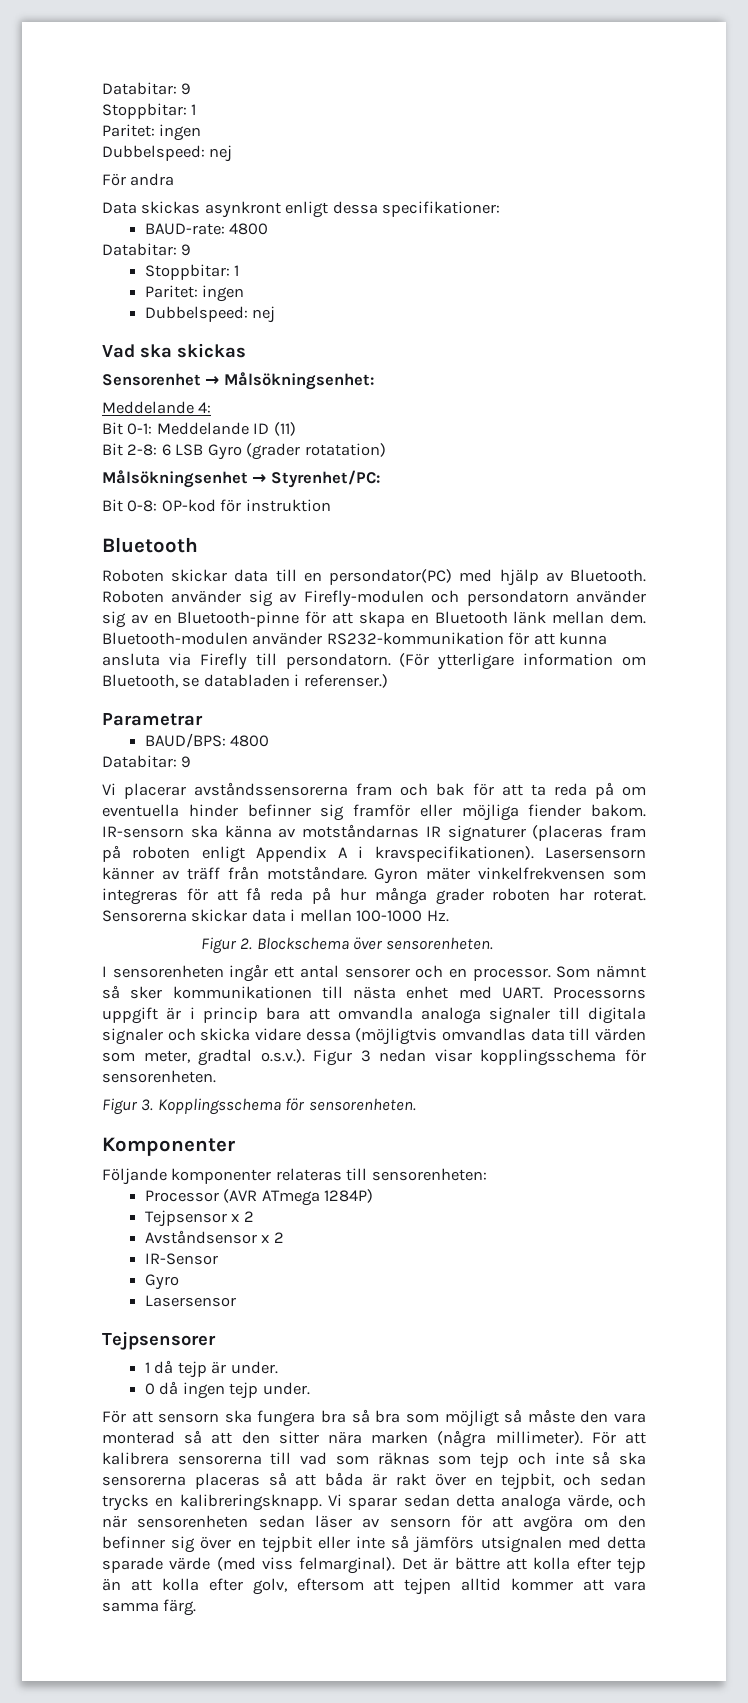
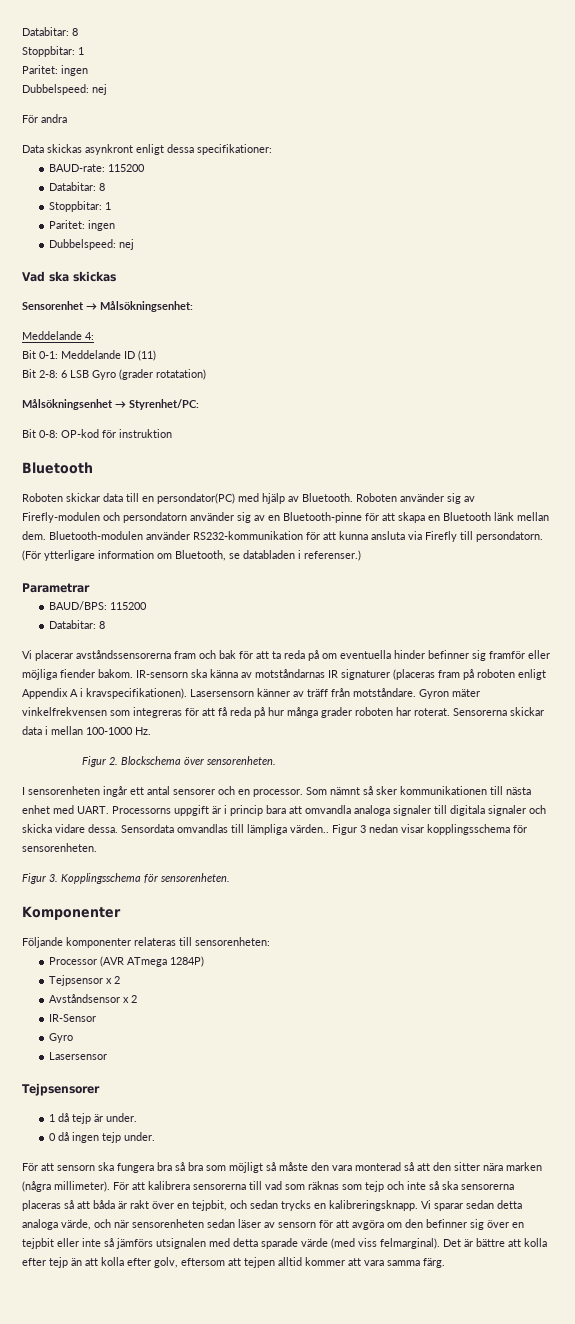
[102,82,192,95] Databitar: 9 -> [22,27,78,36] Databitar: 8
[229,223,269,235] [102,243,192,256] 4800 // Databitar: 9 -> [108,164,146,172] [49,182,106,191] 115200 // Databitar: 8
[230,735,270,747] [102,755,192,768] 4800 // Databitar: 9 -> [110,602,148,610] [49,620,106,629] 115200 // Databitar: 8
[305,1028,646,1045] [102,1049,305,1066] dessa (möjligtvis omvandlas data till värden som meter, gradtal o.s.v.). -> [88,824,329,835] dessa. Sensordata omvandlas till lämpliga värden..

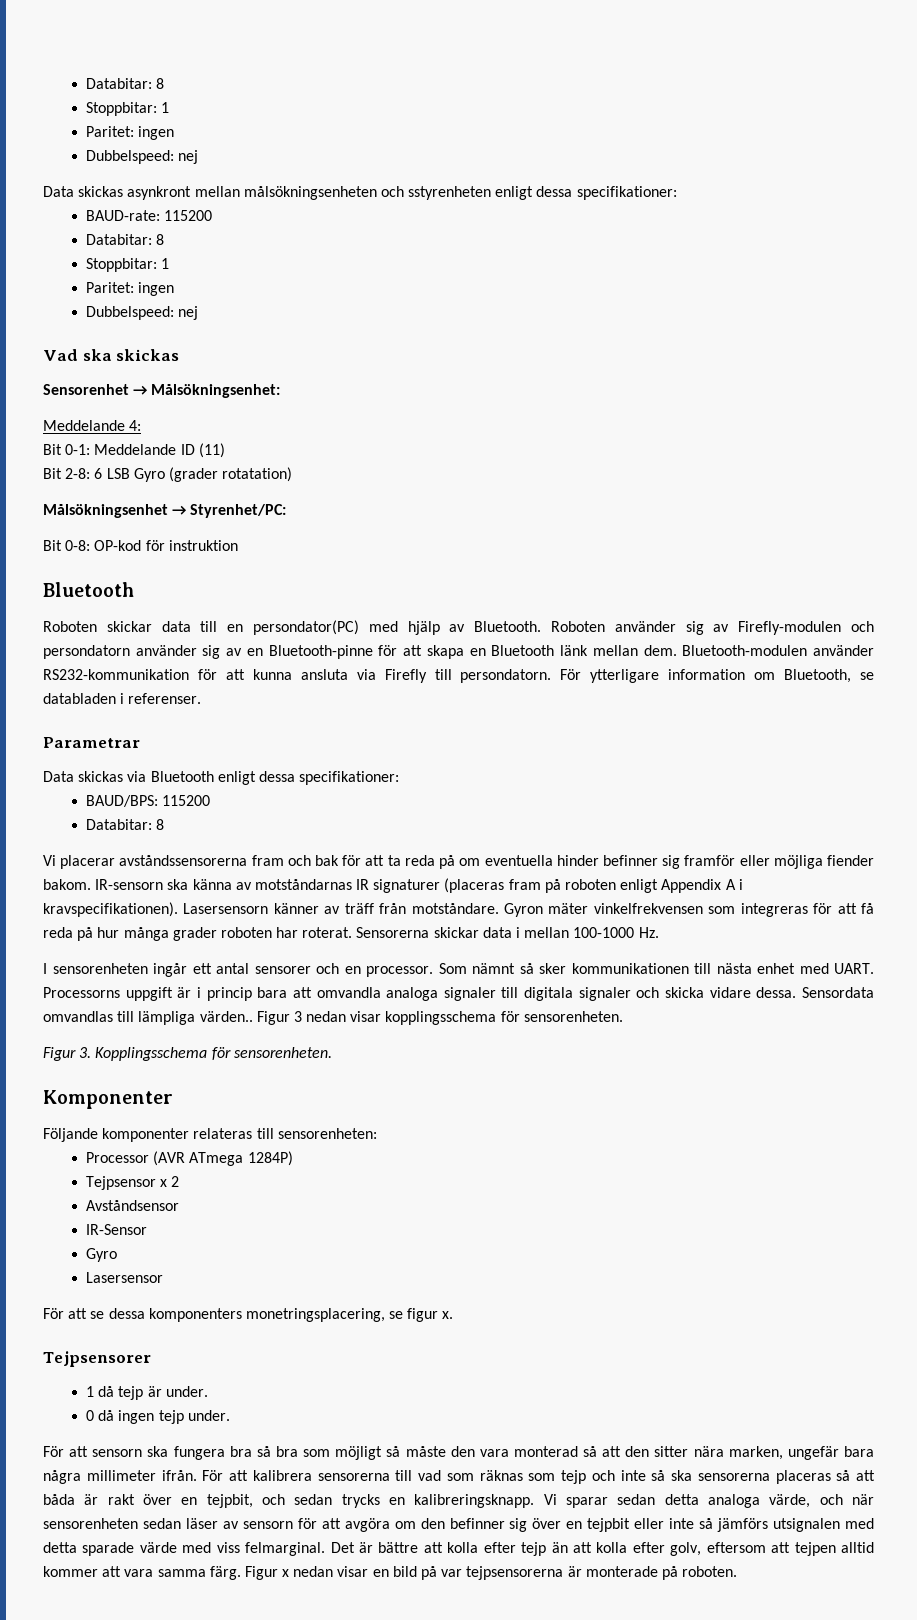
[22,27,78,36] [22,46,84,57] [22,65,88,76] [22,84,107,95] [22,114,67,123] Databitar: 8 // Stoppbitar: 1 // Paritet: ingen // Dubbelspeed: nej // För andra -> [86,78,165,89] [86,102,170,116] [86,126,175,140] [86,150,199,164] Databitar: 8 // Stoppbitar: 1 // Paritet: ingen // Dubbelspeed: nej
(133, 149) none -> [194,186,492,200] mellan målsökningsenheten och sstyrenheten
[22,550,41,561] (För -> [560,669,582,680] För
[304,550,361,561] referenser.) -> [128,693,202,704] referenser.
(90, 588) none -> [43,771,400,785] // Data skickas via Bluetooth enligt dessa specifikationer:
[81,756,276,767] // Figur 2. Blockschema över sensorenheten. -> (659, 932) none
[123,995,138,1003] x 2 -> (180, 1205) none
(108, 1056) none -> [43,1308,454,1322] // För att se dessa komponenters monetringsplacering, se figur x.
[506,1162,542,1171] [22,1181,110,1192] marken (några millimeter). -> [728,1446,874,1460] [43,1470,197,1484] marken, ungefär bara några millimeter ifrån.
[331,1238,440,1249] (med viss felmarginal). -> [182,1542,326,1556] med viss felmarginal.
(445, 1263) none -> [244,1566,738,1580] Figur x nedan visar en bild på var tejpsensorerna är monterade på roboten.

